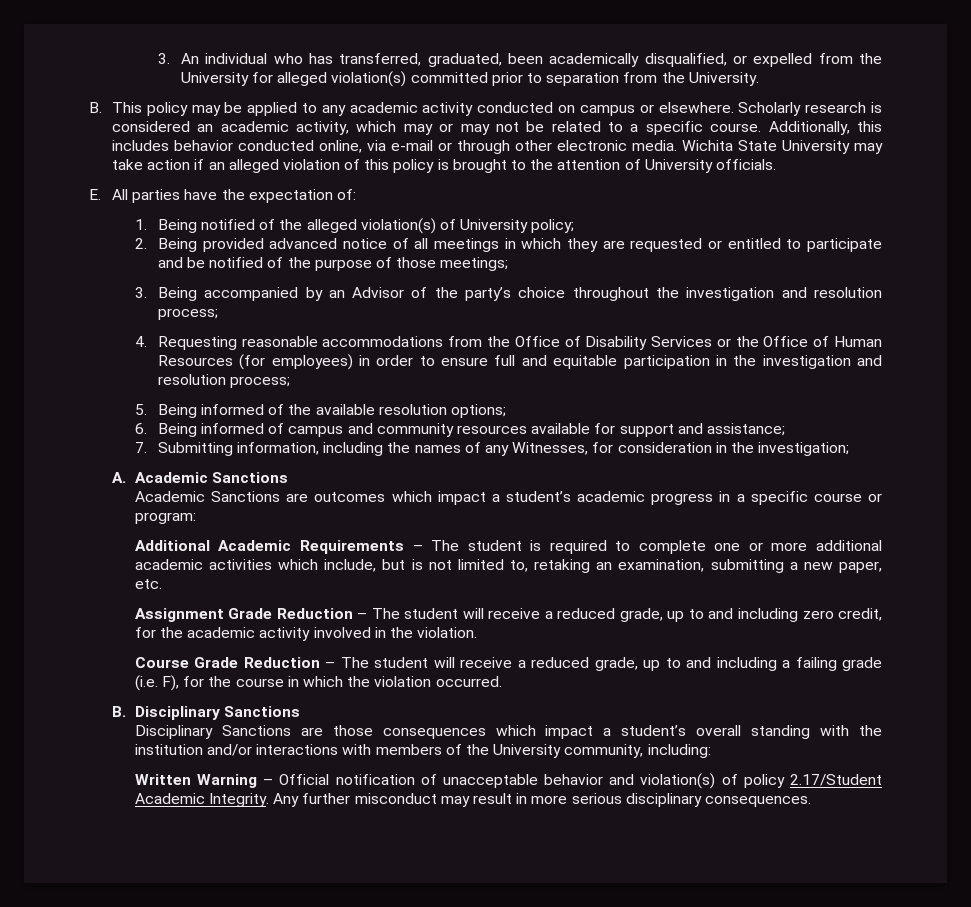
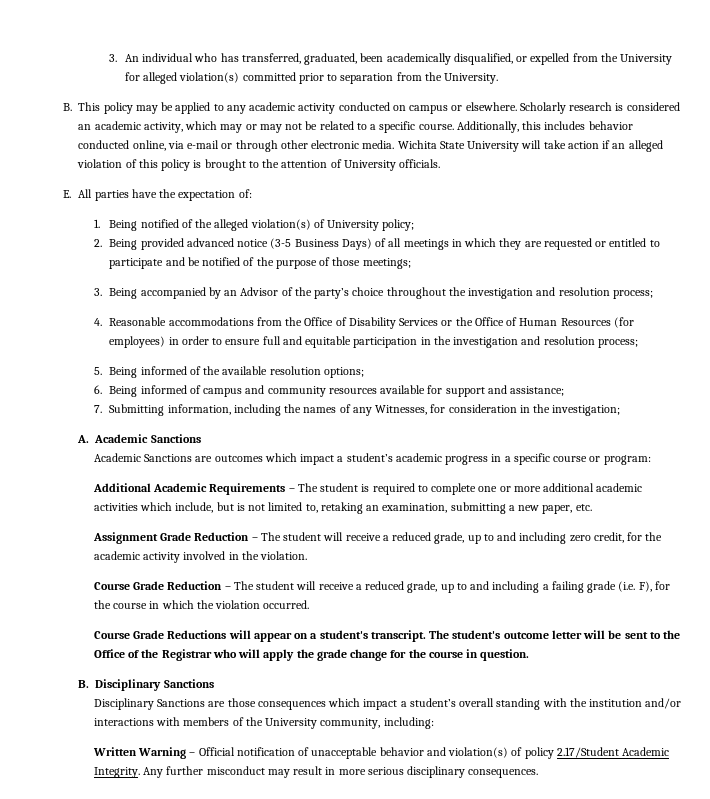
[854,143,884,154] may -> [521,140,542,149] will
(387, 243) none -> [270,238,372,250] (3-5 Business Days)
[157,336,318,350] Requesting reasonable -> [109,317,167,326] Reasonable
(502, 681) none -> [93,630,681,642] [93,649,530,661] // Course Grade Reductions will appear on a student's transcript. The student's outcome letter will be sent to the Office of the Registrar who will apply the grade change for the course in question.

